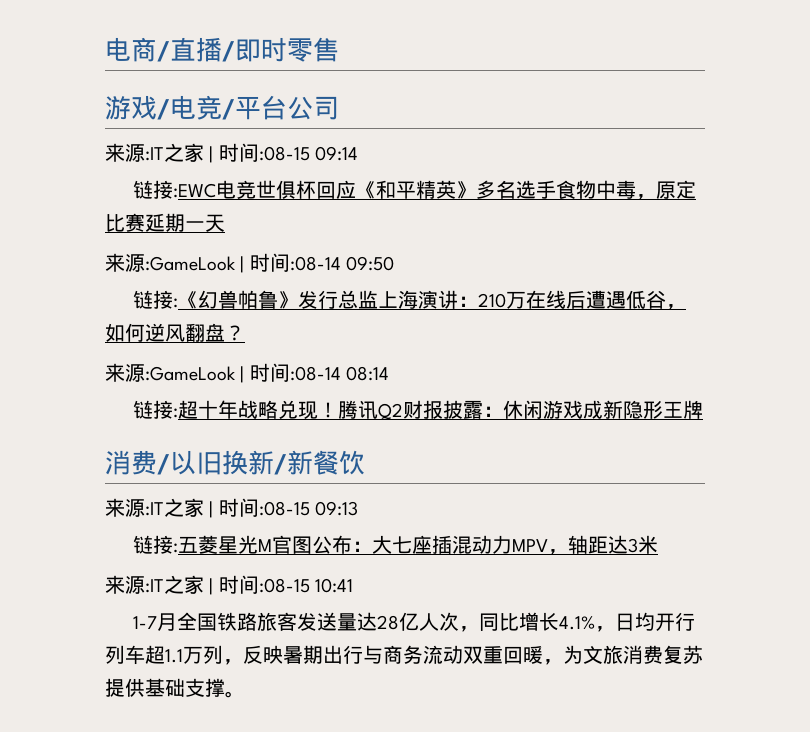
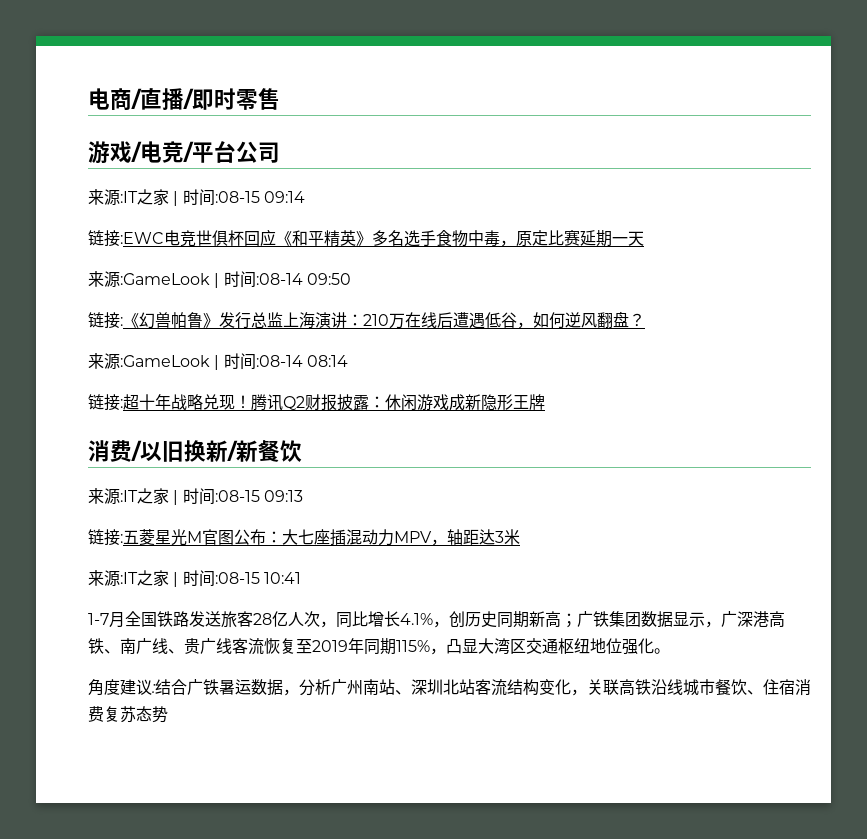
[256,612,377,631] 旅客发送量达 -> [189,611,253,628] 发送旅客
[614,612,695,631] [105,645,703,665] [105,678,245,698] 日均开行列车超1.1万列，反映暑期出行与商务流动双重回暖，为文旅消费复苏提供基础支撑。 -> [449,611,785,628] [88,638,670,655] [88,679,811,696] [88,706,168,723] 创历史同期新高；广铁集团数据显示，广深港高铁、南广线、贵广线客流恢复至2019年同期115%，凸显大湾区交通枢纽地位强化。 // 角度建议:结合广铁暑运数据，分析广州南站、深圳北站客流结构变化，关联高铁沿线城市餐饮、住宿消费复苏态势

